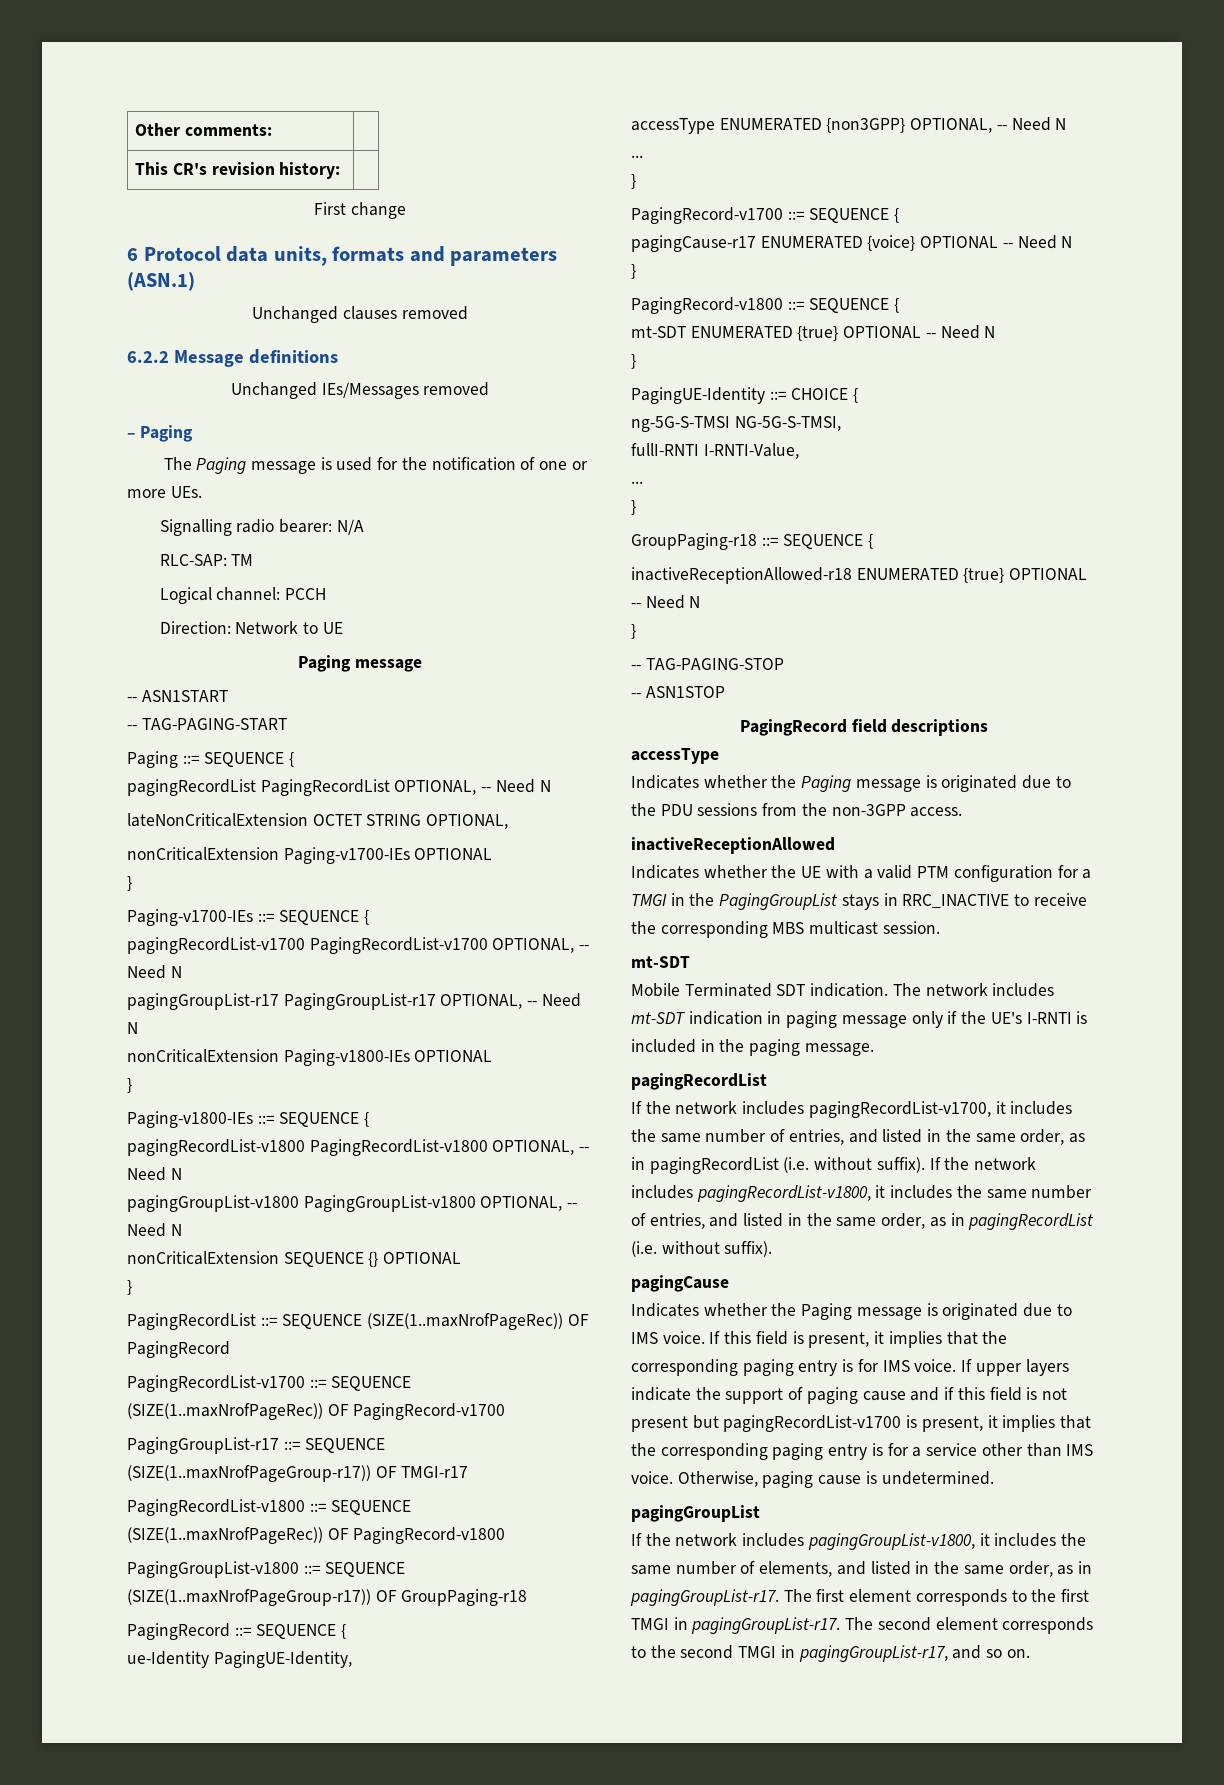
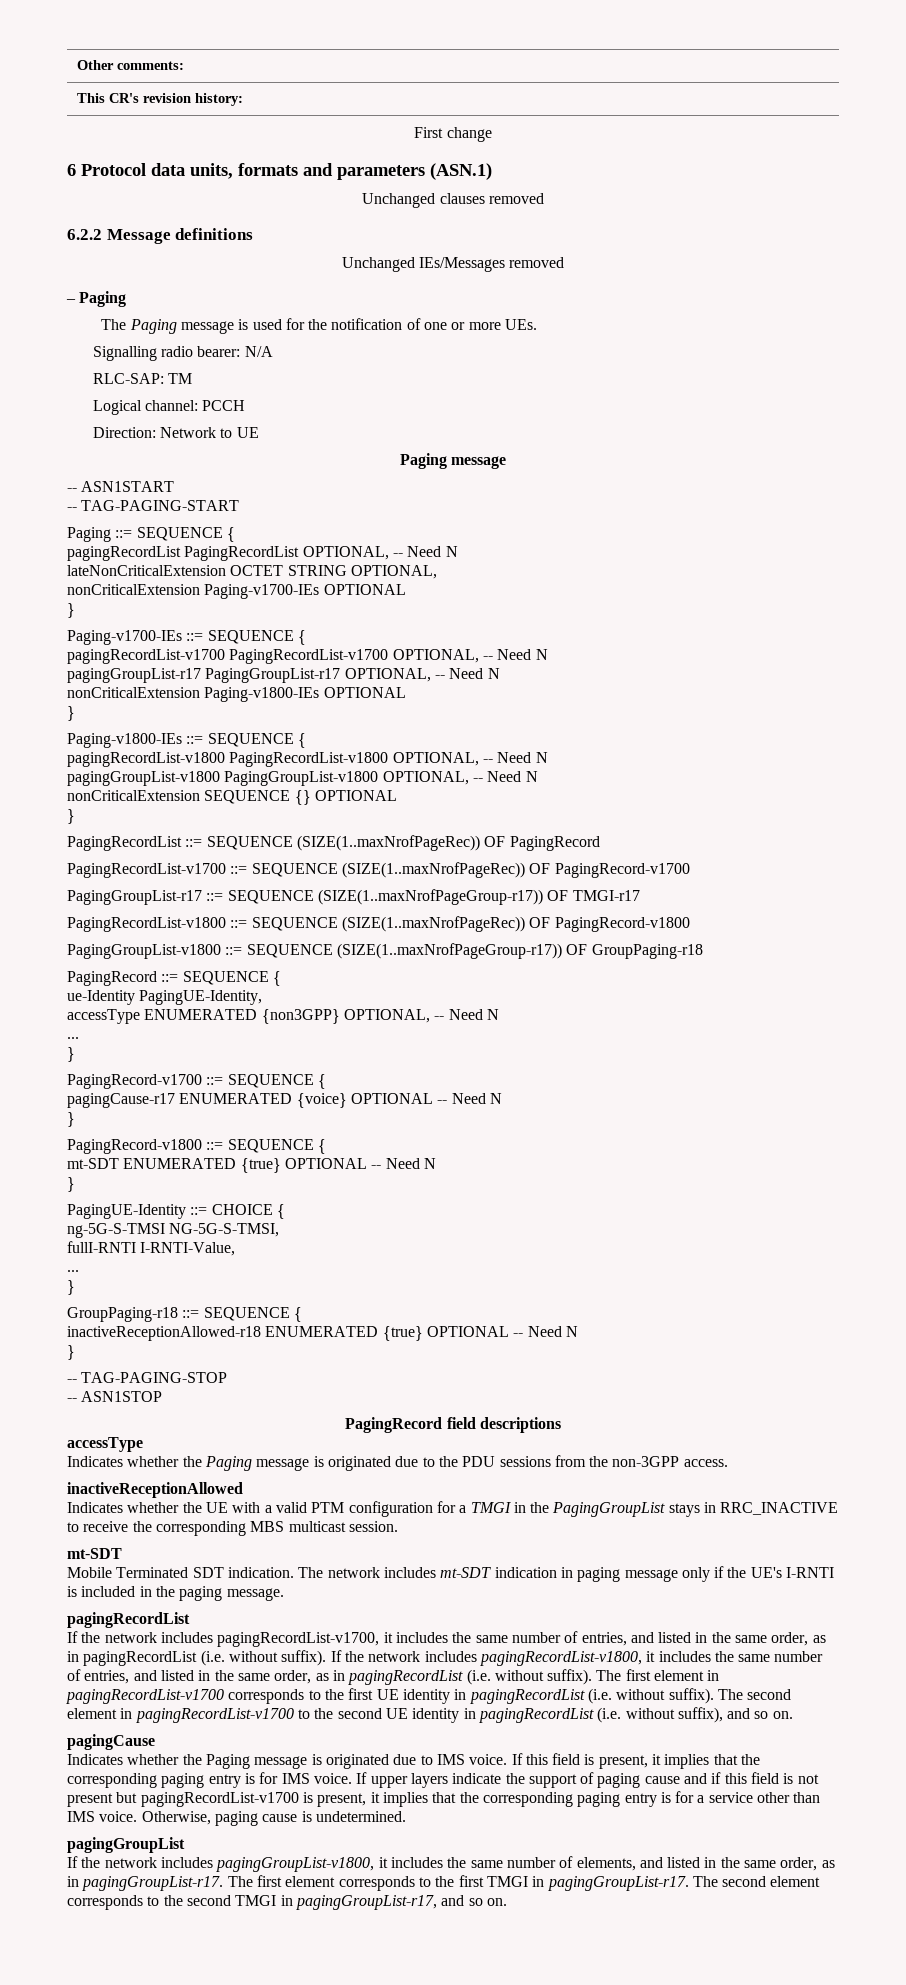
(773, 1249) none -> [596,1669,720,1681] [66,1688,792,1704] [67,1707,793,1723] The first element in pagingRecordList-v1700 corresponds to the first UE identity in pagingRecordList (i.e. without suffix). The second element in pagingRecordList-v1700 to the second UE identity in pagingRecordList (i.e. without suffix), and so on.

